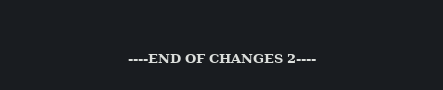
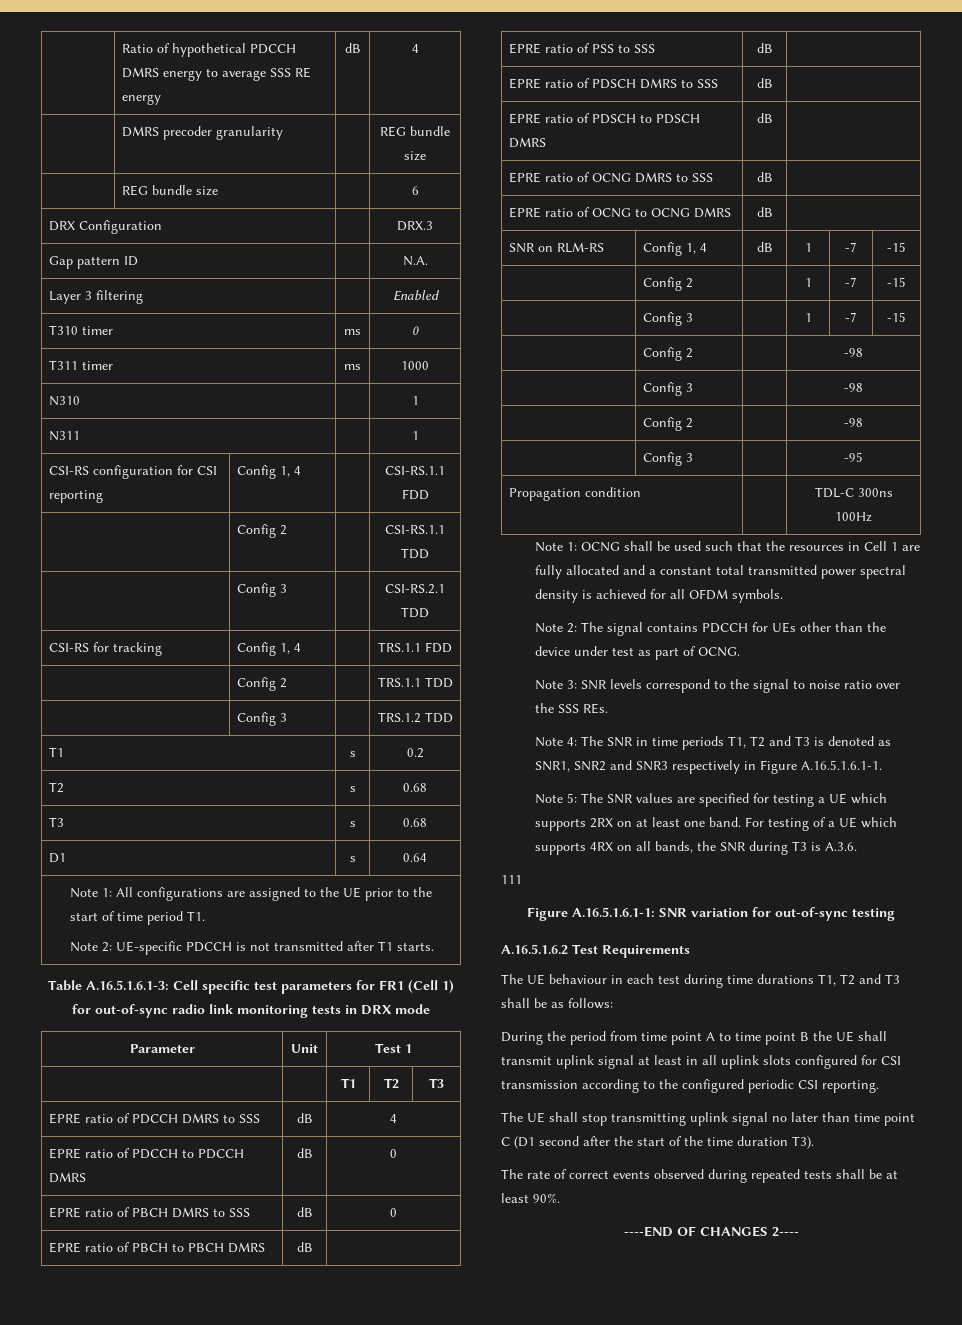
(127, 58) none -> [122,43,297,57] [122,67,312,81] [122,94,162,105] [344,43,361,53] [411,44,419,53] [122,126,284,140] [380,126,450,137] [404,151,426,161] [122,185,219,196] [411,186,419,195] [49,220,163,234] [397,221,433,231] [49,256,139,269] [402,256,428,266] [49,290,144,304] [392,290,440,301] [49,325,114,335] [344,329,361,335] [412,326,419,335] [49,360,114,370] [344,364,361,370] [401,361,429,370] [49,396,81,406] [411,396,419,405] [49,431,81,441] [411,431,419,440] [49,465,218,479] [49,490,104,503] [237,465,302,479] [385,466,445,475] [401,489,429,500] [237,524,288,538] [385,525,445,534] [401,548,429,559] [237,583,288,597] [385,584,445,594] [401,607,429,618] [49,642,163,656] [237,642,302,656] [378,642,452,653] [237,677,288,691] [377,677,453,688] [237,712,288,726] [377,712,453,723] [49,747,65,757] [349,751,356,757] [406,748,424,758] [49,782,65,793] [349,786,356,792] [403,783,427,792] [49,817,65,827] [349,821,356,827] [403,818,427,827] [49,853,67,863] [349,856,356,862] [403,853,427,862] [69,887,432,901] [69,911,205,925] [69,941,434,955] [48,980,454,994] [72,1004,430,1018] [129,1044,195,1053] [291,1044,318,1053] [375,1043,412,1053] [340,1078,356,1088] [383,1078,399,1089] [429,1078,444,1088] [49,1113,261,1124] [296,1113,313,1123] [390,1114,397,1123] [49,1148,245,1159] [49,1172,87,1183] [296,1148,313,1158] [390,1149,397,1158] [49,1207,251,1218] [296,1207,313,1217] [390,1208,397,1217] [49,1242,266,1253] [296,1242,313,1252] [509,43,656,54] [756,43,773,53] [509,78,719,89] [756,78,773,88] [509,113,701,124] [509,137,547,148] [756,113,773,123] [509,172,714,183] [756,172,773,182] [509,207,732,218] [756,207,773,217] [509,242,605,253] [643,242,708,256] [756,242,773,252] [804,243,812,252] [845,242,857,252] [887,242,906,252] [643,277,694,291] [804,278,812,287] [845,277,857,287] [887,277,906,287] [643,312,694,326] [804,313,812,322] [845,312,857,322] [887,312,906,322] [643,347,694,361] [844,348,863,357] [643,382,694,396] [844,383,863,392] [643,417,694,431] [844,418,863,427] [643,452,694,466] [844,452,863,462] [509,487,642,501] [814,487,893,498] [835,512,872,522] [534,541,920,552] [534,565,906,579] [534,589,783,603] [534,622,886,636] [534,646,740,660] [534,679,900,693] [534,703,608,714] [534,736,891,750] [534,760,882,774] [534,793,887,807] [534,817,897,831] [534,841,857,855] [501,875,522,884] [527,907,895,921] [501,944,690,958] [501,974,900,988] [501,998,613,1009] [501,1031,887,1045] [501,1055,901,1069] [501,1079,879,1093] [501,1112,915,1126] [501,1136,814,1149] [501,1169,898,1183] [501,1193,560,1203] | Ratio of hypothetical PDCCH DMRS energy to average SSS RE energy | dB | 4 // | DMRS precoder granularity | | REG bundle size // | REG bundle size | | 6 // DRX Configuration | | DRX.3 // Gap pattern ID | | N.A. // Layer 3 filtering | | Enabled // T310 timer | ms | 0 // T311 timer | ms | 1000 // N310 | | 1 // N311 | | 1 // CSI-RS configuration for CSI reporting | Config 1, 4 | | CSI-RS.1.1 FDD // | Config 2 | | CSI-RS.1.1 TDD // | Config 3 | | CSI-RS.2.1 TDD // CSI-RS for tracking | Config 1, 4 | | TRS.1.1 FDD // | Config 2 | | TRS.1.1 TDD // | Config 3 | | TRS.1.2 TDD // T1 | s | 0.2 // T2 | s | 0.68 // T3 | s | 0.68 // D1 | s | 0.64 // Note 1: All configurations are assigned to the UE prior to the start of time period T1. // Note 2: UE-specific PDCCH is not transmitted after T1 starts. // Table A.16.5.1.6.1-3: Cell specific test parameters for FR1 (Cell 1) for out-of-sync radio link monitoring tests in DRX mode // Parameter | Unit | Test 1 // | | T1 | T2 | T3 // EPRE ratio of PDCCH DMRS to SSS | dB | 4 // EPRE ratio of PDCCH to PDCCH DMRS | dB | 0 // EPRE ratio of PBCH DMRS to SSS | dB | 0 // EPRE ratio of PBCH to PBCH DMRS | dB | // EPRE ratio of PSS to SSS | dB | // EPRE ratio of PDSCH DMRS to SSS | dB | // EPRE ratio of PDSCH to PDSCH DMRS | dB | // EPRE ratio of OCNG DMRS to SSS | dB | // EPRE ratio of OCNG to OCNG DMRS | dB | // SNR on RLM-RS | Config 1, 4 | dB | 1 | -7 | -15 // | Config 2 | | 1 | -7 | -15 // | Config 3 | | 1 | -7 | -15 // | Config 2 | | -98 // | Config 3 | | -98 // | Config 2 | | -98 // | Config 3 | | -95 // Propagation condition | | TDL-C 300ns 100Hz // Note 1: OCNG shall be used such that the resources in Cell 1 are fully allocated and a constant total transmitted power spectral density is achieved for all OFDM symbols. // Note 2: The signal contains PDCCH for UEs other than the device under test as part of OCNG. // Note 3: SNR levels correspond to the signal to noise ratio over the SSS REs. // Note 4: The SNR in time periods T1, T2 and T3 is denoted as SNR1, SNR2 and SNR3 respectively in Figure A.16.5.1.6.1-1. // Note 5: The SNR values are specified for testing a UE which supports 2RX on at least one band. For testing of a UE which supports 4RX on all bands, the SNR during T3 is A.3.6. // 111 // Figure A.16.5.1.6.1-1: SNR variation for out-of-sync testing // A.16.5.1.6.2 Test Requirements // The UE behaviour in each test during time durations T1, T2 and T3 shall be as follows: // During the period from time point A to time point B the UE shall transmit uplink signal at least in all uplink slots configured for CSI transmission according to the configured periodic CSI reporting. // The UE shall stop transmitting uplink signal no later than time point C (D1 second after the start of the time duration T3). // The rate of correct events observed during repeated tests shall be at least 90%. //

